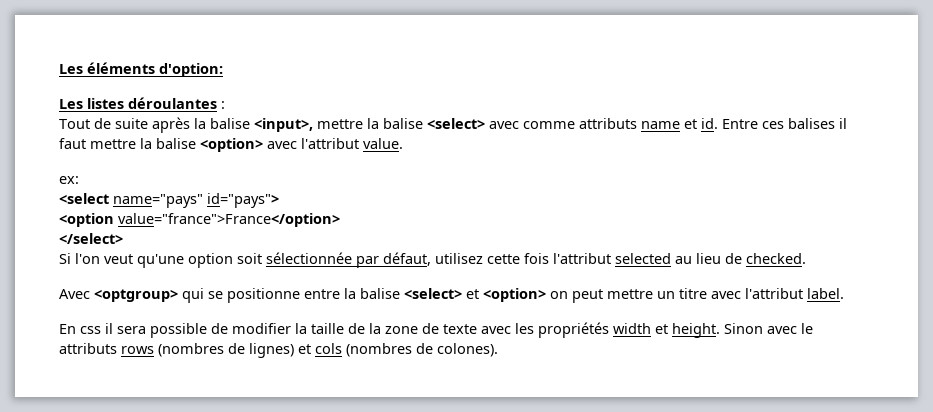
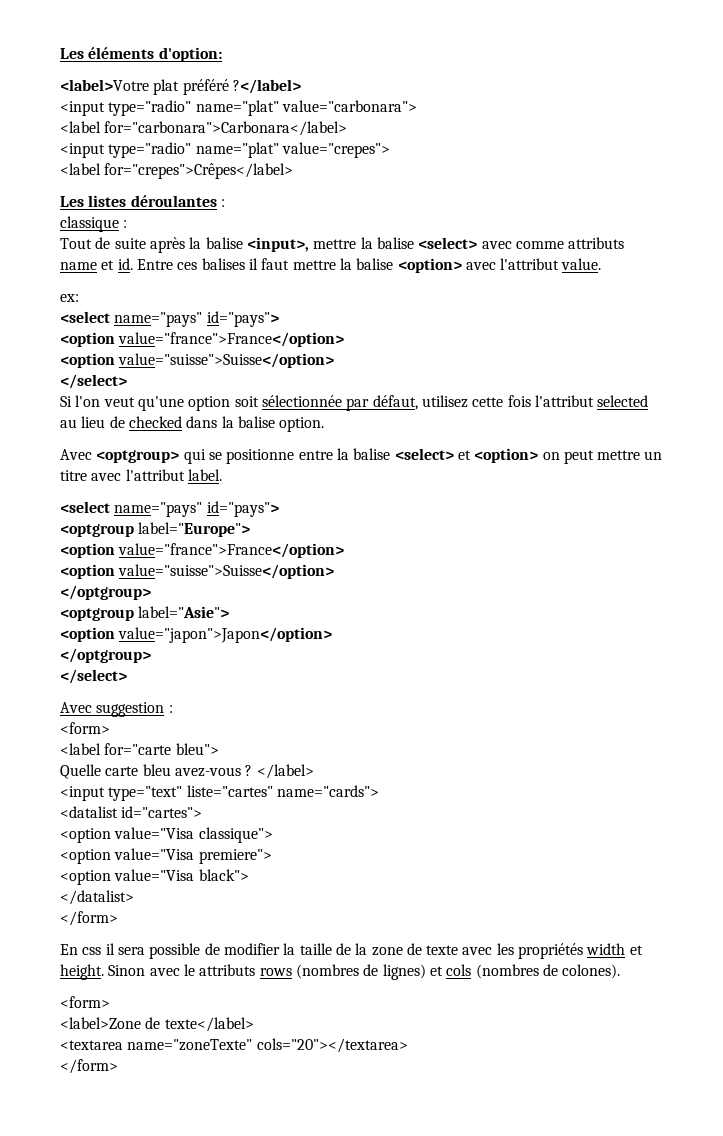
(223, 70) none -> [60,79,301,95] [60,100,417,116] [60,121,348,136] [60,142,390,158] [60,163,294,179] // <label>Votre plat préféré ?</label> // <input type="radio" name="plat" value="carbonara"> // <label for="carbonara">Carbonara</label> // <input type="radio" name="plat" value="crepes"> // <label for="crepes">Crêpes</label>
(225, 105) none -> [60,216,128,232] // classique :
(340, 220) none -> [60,353,335,368] // <option value="suisse">Suisse</option>
[746,253,806,264] checked. -> [128,416,325,432] checked dans la balise option.
(844, 293) none -> [60,501,279,517] [60,522,251,537] [60,543,345,558] [60,564,335,579] [60,585,151,600] [60,606,230,621] [60,627,333,643] [60,648,151,663] [60,669,127,684] [60,702,173,717] [60,722,110,734] [60,743,219,755] [60,764,314,779] [60,785,379,801] [60,806,203,818] [60,827,273,843] [60,848,272,864] [60,869,249,885] [60,890,134,905] [60,911,118,926] // <select name="pays" id="pays"> // <optgroup label="Europe"> // <option value="france">France</option> // <option value="suisse">Suisse</option> // </optgroup> // <optgroup label="Asie"> // <option value="japon">Japon</option> // </optgroup> // </select> // Avec suggestion : // <form> // <label for="carte bleu"> // Quelle carte bleu avez-vous ? </label> // <input type="text" liste="cartes" name="cards"> // <datalist id="cartes"> // <option value="Visa classique"> // <option value="Visa premiere"> // <option value="Visa black"> // </datalist> // </form>
(498, 350) none -> [60,996,110,1008] [60,1017,254,1032] [60,1038,408,1053] [60,1059,118,1074] // <form> // <label>Zone de texte</label> // <textarea name="zoneTexte" cols="20"></textarea> // </form>

